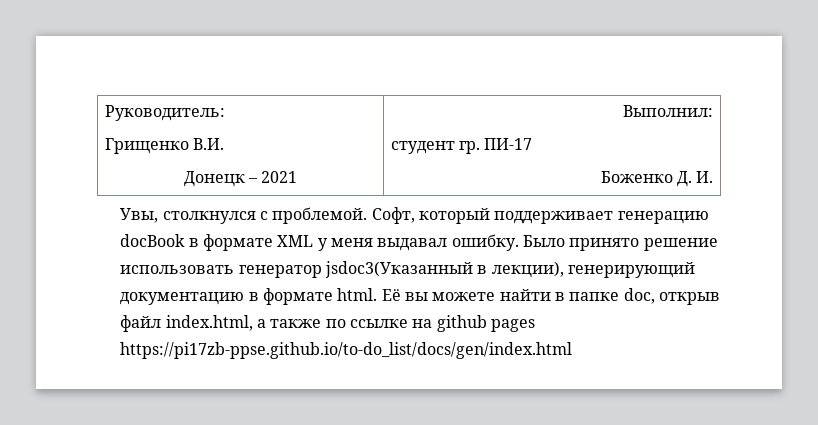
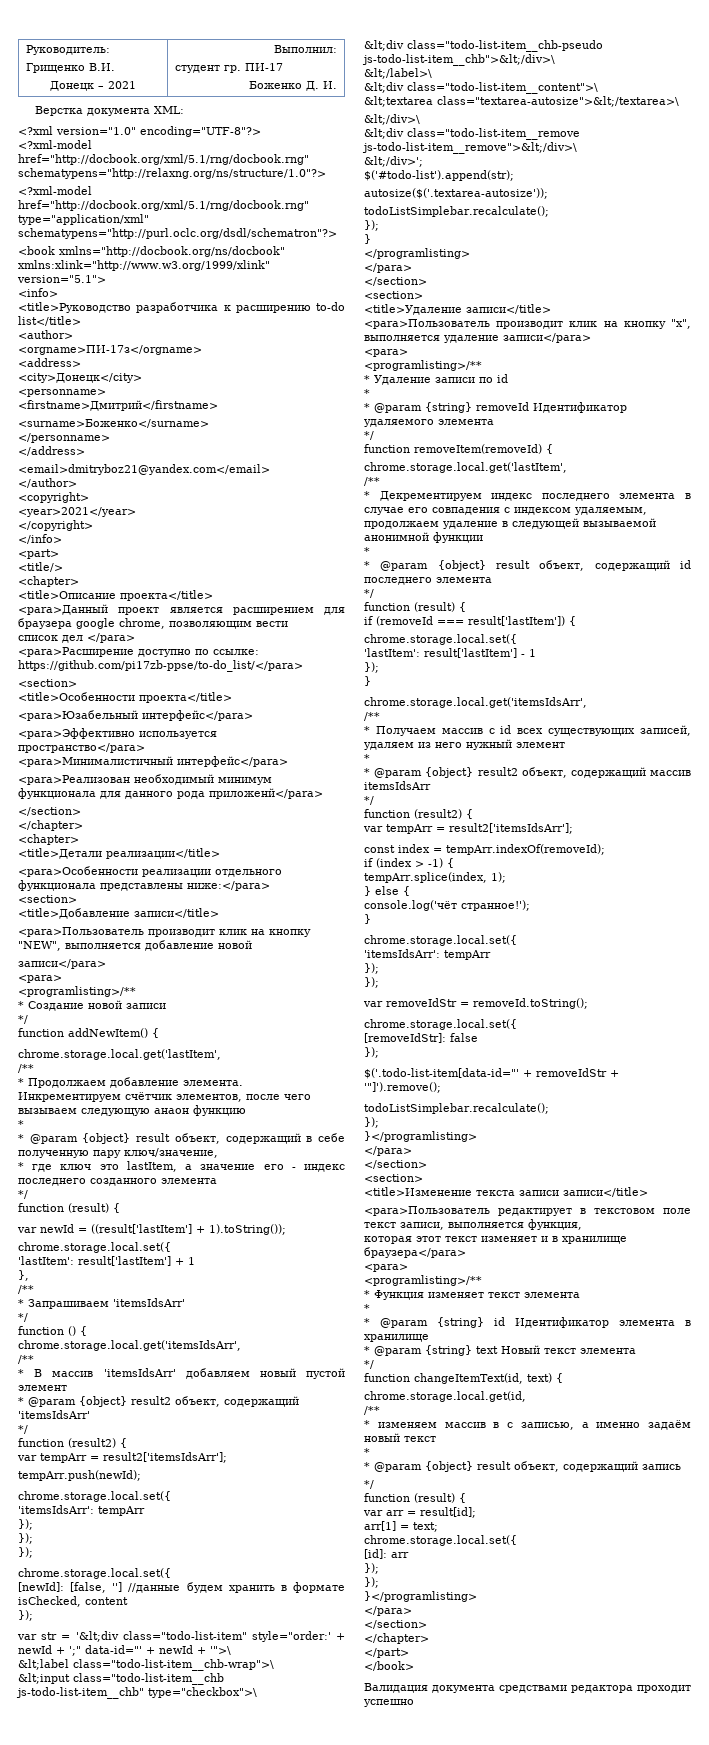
[120,207,709,224] [120,234,718,251] [120,261,695,278] [120,288,720,305] [120,315,535,332] [120,342,573,359] Увы, столкнулся с проблемой. Софт, который поддерживает генерацию docBook в формате XML у меня выдавал ошибку. Было принято решение использовать генератор jsdoc3(Указанный в лекции), генерирующий документацию в формате html. Её вы можете найти в папке doc, открыв файл index.html, а также по ссылке на github pages https://pi17zb-ppse.github.io/to-do_list/docs/gen/index.html -> [34,106,184,116] [18,126,261,137] [18,140,92,149] [18,154,309,165] [18,168,326,179] [18,186,92,195] [18,200,309,211] [18,214,149,225] [18,228,337,239] [18,246,285,257] [18,260,270,271] [17,275,106,283] [18,288,58,297] [18,302,345,313] [18,316,81,326] [18,330,73,339] [18,345,202,355] [18,358,81,367] [18,373,142,383] [18,389,106,397] [18,400,218,411] [18,419,209,428] [18,433,110,443] [18,446,85,456] [18,464,270,475] [18,478,77,488] [18,492,89,503] [18,507,136,517] [18,520,93,531] [18,534,62,544] [18,549,59,559] [18,562,63,572] [18,576,79,587] [18,590,213,601] [18,604,345,615] [18,618,288,629] [18,633,135,643] [18,647,259,657] [18,660,303,672] [18,679,77,687] [18,692,232,703] [18,710,253,721] [18,728,217,739] [18,743,145,753] [18,756,288,767] [18,774,272,785] [18,788,323,799] [18,807,81,816] [18,820,83,831] [18,834,79,845] [18,848,220,859] [18,866,282,877] [18,880,270,891] [18,895,77,903] [18,908,219,919] [18,927,311,937] [18,940,252,951] [18,959,106,969] [18,975,62,983] [18,986,136,997] [18,1000,166,1011] [18,1015,28,1024] [18,1028,159,1038] [18,1049,221,1060] [18,1064,34,1073] [18,1077,243,1088] [18,1092,311,1102] [18,1105,246,1116] [18,1120,24,1128] [18,1133,345,1144] [18,1148,218,1158] [18,1161,345,1172] [18,1178,217,1186] [18,1190,28,1199] [18,1203,120,1213] [17,1224,286,1235] [18,1242,171,1253] [18,1256,195,1266] [18,1270,29,1281] [18,1285,34,1294] [18,1298,185,1309] [18,1313,28,1322] [18,1326,87,1336] [18,1340,241,1351] [18,1355,34,1364] [18,1368,345,1379] [18,1385,67,1391] [18,1396,299,1407] [18,1410,90,1419] [18,1425,28,1434] [18,1438,127,1448] [17,1452,227,1463] [18,1470,141,1481] [18,1491,171,1502] [18,1505,145,1516] [18,1519,33,1530] [18,1533,33,1544] [18,1547,33,1558] [18,1568,171,1579] [18,1582,345,1593] [18,1596,128,1607] [18,1610,33,1621] [17,1631,346,1642] [18,1645,231,1656] [18,1659,274,1671] [18,1673,224,1685] [16,1687,257,1699] [364,40,603,52] [362,54,555,66] [364,68,432,79] [364,82,598,94] [364,96,679,107] [364,114,420,125] [364,128,580,140] [362,142,577,154] [364,156,423,167] [364,170,514,181] [364,188,548,199] [364,206,549,217] [364,220,379,231] [364,234,371,244] [364,248,470,259] [364,263,412,273] [364,277,427,286] [364,291,423,299] [364,304,551,315] [364,319,691,329] [364,333,591,343] [364,349,408,357] [364,360,482,371] [364,374,508,385] [364,389,370,397] [364,402,627,413] [364,419,494,427] [364,431,374,440] [364,444,553,454] [364,462,567,473] [364,477,380,486] [364,491,691,501] [364,507,647,515] [364,518,656,529] [364,532,483,543] [364,547,370,555] [364,560,691,571] [364,577,492,585] [364,589,374,598] [364,602,466,612] [364,616,576,626] [364,634,517,645] [364,648,536,658] [364,662,379,673] [364,676,371,686] [364,697,587,708] [364,712,380,721] [364,725,691,736] [364,739,565,750] [364,754,370,762] [364,767,691,778] [364,781,431,790] [364,796,374,805] [364,809,473,819] [363,823,573,834] [364,844,605,855] [364,858,454,868] [364,872,506,883] [364,886,410,896] [364,900,530,911] [364,914,371,924] [364,935,517,946] [364,949,491,960] [364,963,379,974] [364,977,379,988] [363,998,588,1009] [364,1019,517,1030] [364,1033,478,1043] [364,1047,379,1058] [364,1068,619,1079] [364,1082,441,1093] [364,1103,549,1114] [364,1117,379,1128] [364,1131,477,1142] [364,1146,412,1156] [364,1160,427,1169] [364,1174,423,1182] [364,1187,648,1197] [364,1206,691,1216] [364,1219,582,1230] [364,1236,627,1244] [364,1247,466,1258] [364,1264,408,1272] [364,1275,482,1286] [364,1290,580,1300] [364,1304,370,1312] [364,1317,691,1328] [364,1334,429,1342] [364,1345,636,1356] [364,1360,374,1369] [364,1373,563,1384] [364,1391,526,1402] [364,1406,380,1415] [364,1420,691,1430] [364,1433,436,1442] [364,1448,370,1456] [364,1461,681,1472] [364,1480,374,1489] [364,1493,466,1503] [363,1507,476,1518] [364,1521,438,1532] [364,1535,517,1546] [364,1549,409,1559] [364,1563,379,1574] [364,1577,379,1588] [364,1591,477,1602] [364,1606,412,1616] [364,1620,427,1629] [364,1633,429,1644] [364,1648,409,1658] [364,1661,414,1671] [364,1683,691,1693] [364,1699,414,1707] Верстка документа XML: // <?xml version="1.0" encoding="UTF-8"?> // <?xml-model href="http://docbook.org/xml/5.1/rng/docbook.rng" schematypens="http://relaxng.org/ns/structure/1.0"?> // <?xml-model href="http://docbook.org/xml/5.1/rng/docbook.rng" type="application/xml" schematypens="http://purl.oclc.org/dsdl/schematron"?> // <book xmlns="http://docbook.org/ns/docbook" xmlns:xlink="http://www.w3.org/1999/xlink" version="5.1"> // <info> // <title>Руководство разработчика к расширению to-do list</title> // <author> // <orgname>ПИ-17з</orgname> // <address> // <city>Донецк</city> // <personname> // <firstname>Дмитрий</firstname> // <surname>Боженко</surname> // </personname> // </address> // <email>dmitryboz21@yandex.com</email> // </author> // <copyright> // <year>2021</year> // </copyright> // </info> // <part> // <title/> // <chapter> // <title>Описание проекта</title> // <para>Данный проект является расширением для браузера google chrome, позволяющим вести // список дел </para> // <para>Расширение доступно по ссылке: https://github.com/pi17zb-ppse/to-do_list/</para> // <section> // <title>Особенности проекта</title> // <para>Юзабельный интерфейс</para> // <para>Эффективно используется пространство</para> // <para>Минималистичный интерфейс</para> // <para>Реализован необходимый минимум функционала для данного рода приложенй</para> // </section> // </chapter> // <chapter> // <title>Детали реализации</title> // <para>Особенности реализации отдельного функционала представлены ниже:</para> // <section> // <title>Добавление записи</title> // <para>Пользователь производит клик на кнопку "NEW", выполняется добавление новой // записи</para> // <para> // <programlisting>/** // * Создание новой записи // */ // function addNewItem() { // chrome.storage.local.get('lastItem', // /** // * Продолжаем добавление элемента. Инкрементируем счётчик элементов, после чего вызываем следующую анаон функцию // * // * @param {object} result объект, содержащий в себе полученную пару ключ/значение, // * где ключ это lastItem, а значение его - индекс последнего созданного элемента // */ // function (result) { // var newId = ((result['lastItem'] + 1).toString()); // chrome.storage.local.set({ // 'lastItem': result['lastItem'] + 1 // }, // /** // * Запрашиваем 'itemsIdsArr' // */ // function () { // chrome.storage.local.get('itemsIdsArr', // /** // * В массив 'itemsIdsArr' добавляем новый пустой элемент // * @param {object} result2 объект, содержащий 'itemsIdsArr' // */ // function (result2) { // var tempArr = result2['itemsIdsArr']; // tempArr.push(newId); // chrome.storage.local.set({ // 'itemsIdsArr': tempArr // }); // }); // }); // chrome.storage.local.set({ // [newId]: [false, ''] //данные будем хранить в формате isChecked, content // }); // var str = '&lt;div class="todo-list-item" style="order:' + newId + ';" data-id="' + newId + '">\ // &lt;label class="todo-list-item__chb-wrap">\ // &lt;input class="todo-list-item__chb js-todo-list-item__chb" type="checkbox">\ // &lt;div class="todo-list-item__chb-pseudo js-todo-list-item__chb">&lt;/div>\ // &lt;/label>\ // &lt;div class="todo-list-item__content">\ // &lt;textarea class="textarea-autosize">&lt;/textarea>\ // &lt;/div>\ // &lt;div class="todo-list-item__remove js-todo-list-item__remove">&lt;/div>\ // &lt;/div>'; // $('#todo-list').append(str); // autosize($('.textarea-autosize')); // todoListSimplebar.recalculate(); // }); // } // </programlisting> // </para> // </section> // <section> // <title>Удаление записи</title> // <para>Пользователь производит клик на кнопку "x", выполняется удаление записи</para> // <para> // <programlisting>/** // * Удаление записи по id // * // * @param {string} removeId Идентификатор удаляемого элемента // */ // function removeItem(removeId) { // chrome.storage.local.get('lastItem', // /** // * Декрементируем индекс последнего элемента в случае его совпадения с индексом удаляемым, продолжаем удаление в следующей вызываемой анонимной функции // * // * @param {object} result объект, содержащий id последнего элемента // */ // function (result) { // if (removeId === result['lastItem']) { // chrome.storage.local.set({ // 'lastItem': result['lastItem'] - 1 // }); // } // chrome.storage.local.get('itemsIdsArr', // /** // * Получаем массив с id всех существующих записей, удаляем из него нужный элемент // * // * @param {object} result2 объект, содержащий массив itemsIdsArr // */ // function (result2) { // var tempArr = result2['itemsIdsArr']; // const index = tempArr.indexOf(removeId); // if (index > -1) { // tempArr.splice(index, 1); // } else { // console.log('чёт странное!'); // } // chrome.storage.local.set({ // 'itemsIdsArr': tempArr // }); // }); // var removeIdStr = removeId.toString(); // chrome.storage.local.set({ // [removeIdStr]: false // }); // $('.todo-list-item[data-id="' + removeIdStr + '"]').remove(); // todoListSimplebar.recalculate(); // }); // }</programlisting> // </para> // </section> // <section> // <title>Изменение текста записи записи</title> // <para>Пользователь редактирует в текстовом поле текст записи, выполняется функция, // которая этот текст изменяет и в хранилище браузера</para> // <para> // <programlisting>/** // * Функция изменяет текст элемента // * // * @param {string} id Идентификатор элемента в хранилище // * @param {string} text Новый текст элемента // */ // function changeItemText(id, text) { // chrome.storage.local.get(id, // /** // * изменяем массив в с записью, а именно задаём новый текст // * // * @param {object} result объект, содержащий запись // */ // function (result) { // var arr = result[id]; // arr[1] = text; // chrome.storage.local.set({ // [id]: arr // }); // }); // }</programlisting> // </para> // </section> // </chapter> // </part> // </book> // Валидация документа средствами редактора проходит успешно

